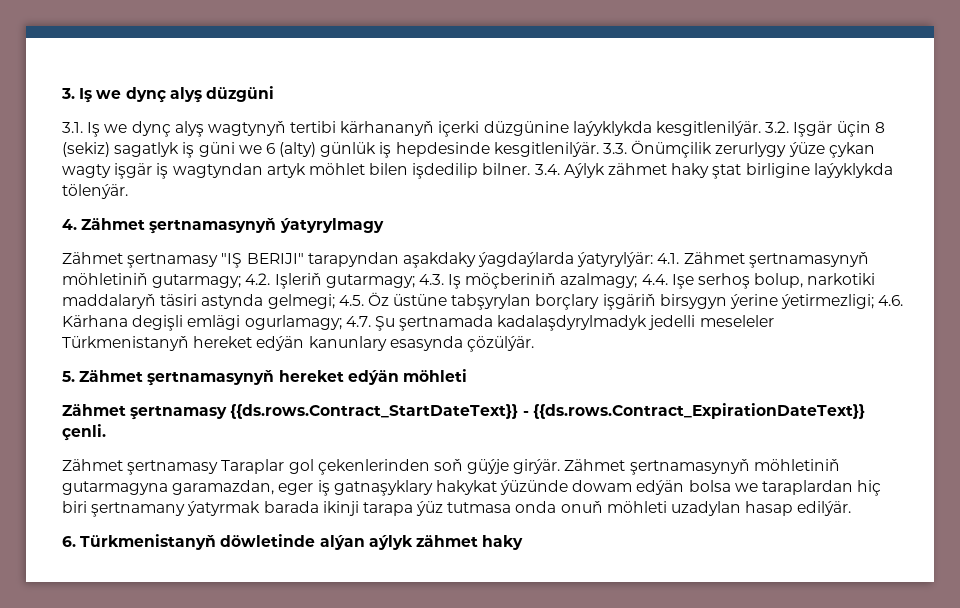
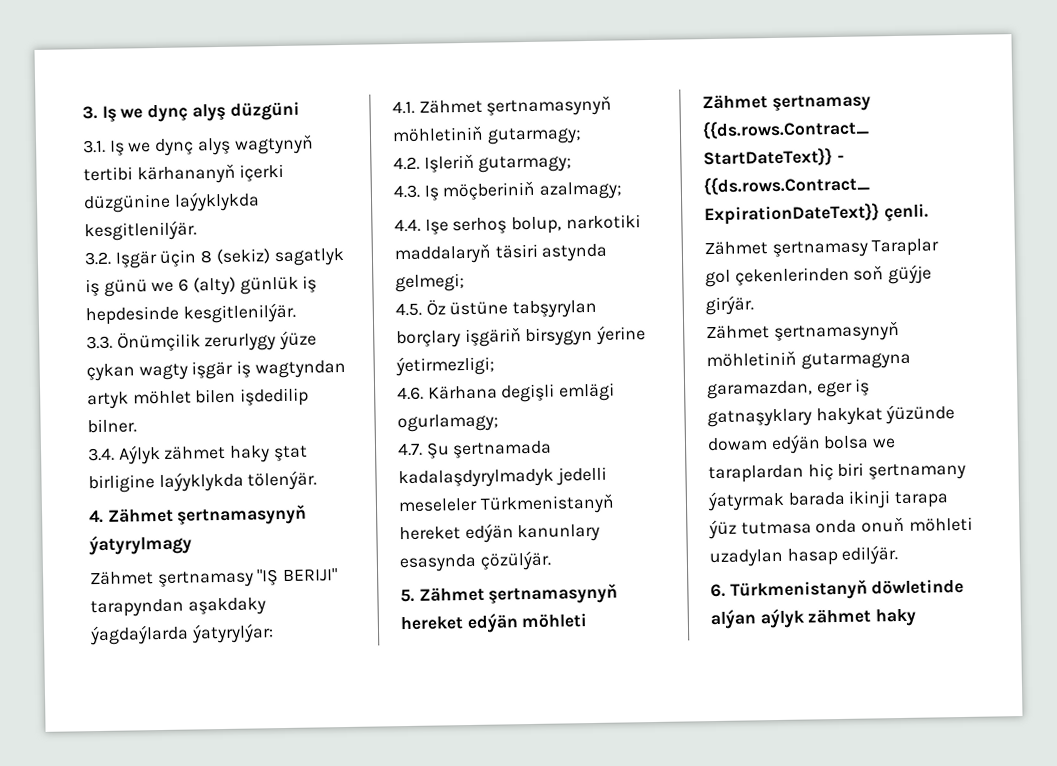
(762, 128) none -> (197, 231) //
[198,142,235,157] güni -> [103,279,148,297] günü
(599, 149) none -> (296, 313) //
(531, 169) none -> (137, 426) //
[577,252,654,267] ýatyrylýär: -> [190,623,274,644] ýatyrylýar: //
(242, 281) none -> (582, 136) //
(415, 281) none -> (573, 164) //
(638, 280) none -> (624, 190) //
(335, 301) none -> (465, 283) //
(875, 301) none -> (495, 366) //
(342, 322) none -> (499, 423) //
(561, 466) none -> (754, 305) //

